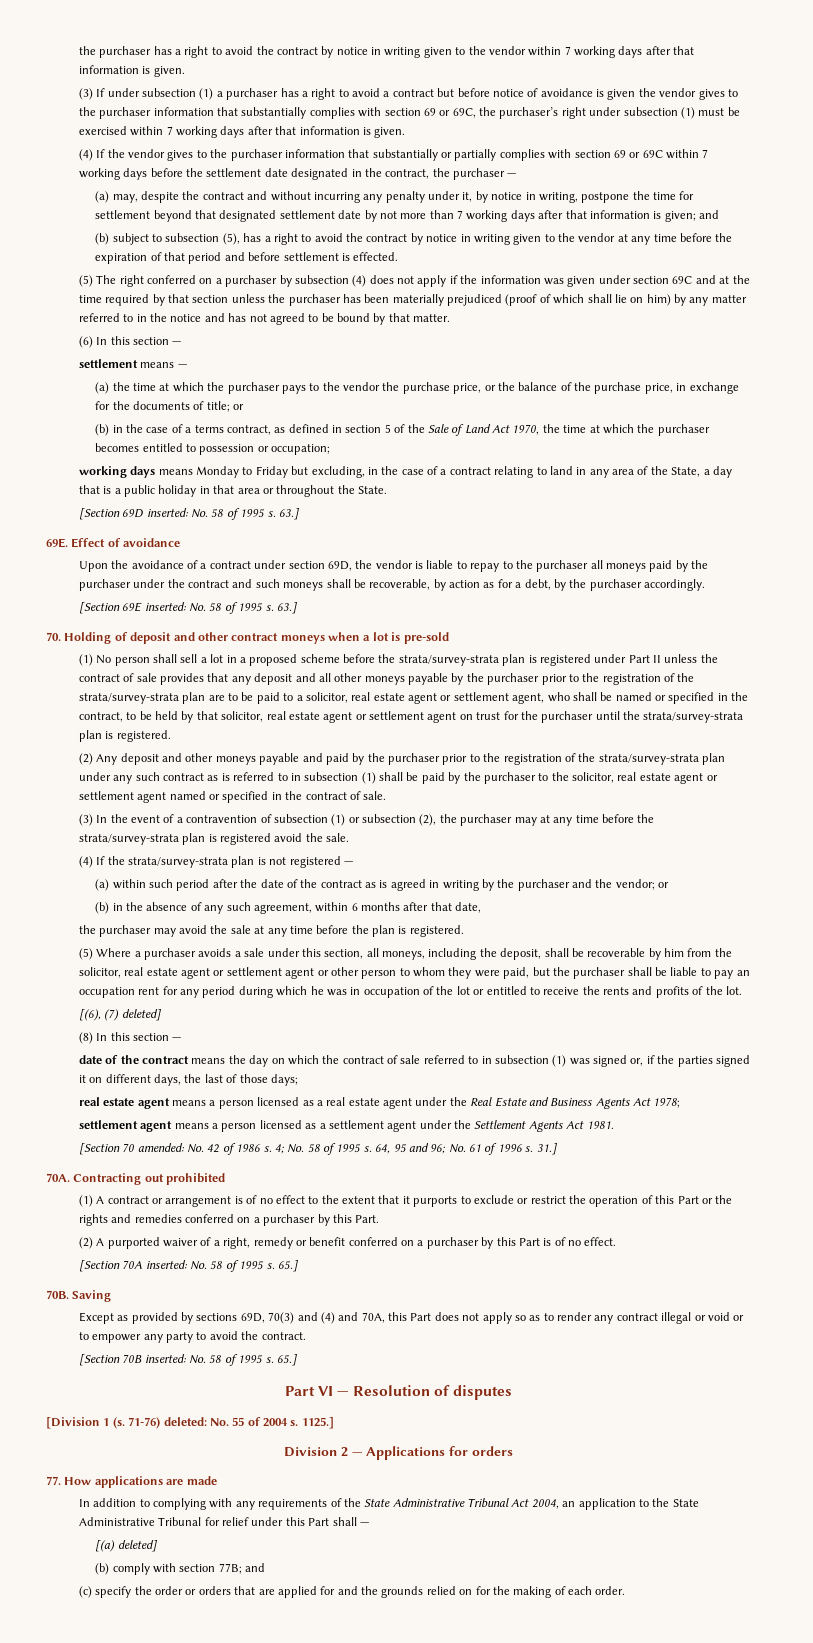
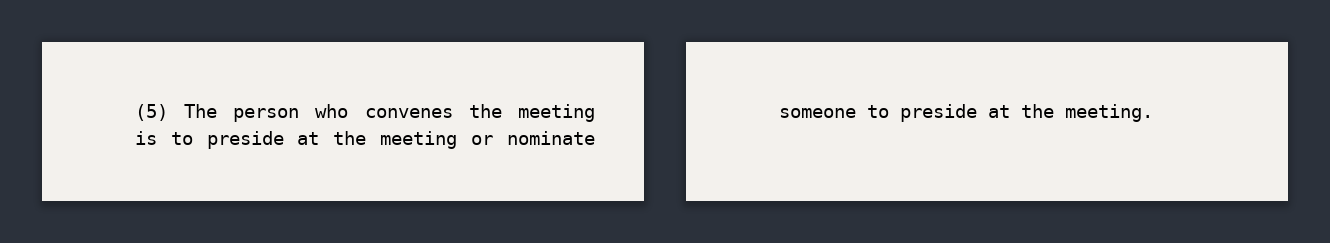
[78,46,695,58] [78,65,185,77] [78,88,738,100] [78,107,740,119] [78,126,406,138] [78,149,709,161] [78,168,517,180] [95,191,695,203] [95,210,720,222] [95,233,733,245] [95,252,399,264] [78,275,750,287] [78,294,747,306] [78,313,451,325] [78,336,182,348] [78,359,187,368] [95,382,739,394] [95,401,245,412] [95,424,710,436] [95,443,331,455] [78,466,732,478] [78,485,387,497] [78,508,299,520] [46,538,181,548] [78,560,709,572] [78,579,705,591] [78,602,297,614] [46,632,449,644] [78,654,718,666] [78,673,695,685] [78,692,749,704] [78,711,744,723] [78,730,171,742] [78,753,725,765] [78,772,718,784] [78,791,387,803] [78,814,655,826] [78,833,350,845] [78,856,353,868] [95,879,670,891] [95,902,482,914] [78,925,464,937] [78,948,732,960] [78,967,750,979] [78,986,742,998] [78,1009,161,1021] [78,1032,182,1044] [78,1055,750,1067] [78,1074,298,1086] [78,1097,681,1109] [78,1120,614,1132] [78,1143,557,1155] [46,1173,226,1185] [78,1195,733,1207] [78,1214,380,1226] [78,1237,617,1249] [78,1260,298,1272] [46,1290,112,1302] [78,1312,745,1324] [78,1331,306,1343] [78,1354,297,1366] [284,1385,513,1400] [46,1417,334,1429] [284,1446,513,1460] [46,1476,217,1488] [78,1498,699,1510] [78,1517,369,1526] [95,1540,157,1552] [95,1563,266,1575] [78,1586,626,1598] the purchaser has a right to avoid the contract by notice in writing given to the vendor within 7 working days after that information is given. // (3) If under subsection (1) a purchaser has a right to avoid a contract but before notice of avoidance is given the vendor gives to the purchaser information that substantially complies with section 69 or 69C, the purchaser’s right under subsection (1) must be exercised within 7 working days after that information is given. // (4) If the vendor gives to the purchaser information that substantially or partially complies with section 69 or 69C within 7 working days before the settlement date designated in the contract, the purchaser — // (a) may, despite the contract and without incurring any penalty under it, by notice in writing, postpone the time for settlement beyond that designated settlement date by not more than 7 working days after that information is given; and // (b) subject to subsection (5), has a right to avoid the contract by notice in writing given to the vendor at any time before the expiration of that period and before settlement is effected. // (5) The right conferred on a purchaser by subsection (4) does not apply if the information was given under section 69C and at the time required by that section unless the purchaser has been materially prejudiced (proof of which shall lie on him) by any matter referred to in the notice and has not agreed to be bound by that matter. // (6) In this section — // settlement means — // (a) the time at which the purchaser pays to the vendor the purchase price, or the balance of the purchase price, in exchange for the documents of title; or // (b) in the case of a terms contract, as defined in section 5 of the Sale of Land Act 1970, the time at which the purchaser becomes entitled to possession or occupation; // working days means Monday to Friday but excluding, in the case of a contract relating to land in any area of the State, a day that is a public holiday in that area or throughout the State. // [Section 69D inserted: No. 58 of 1995 s. 63.] // 69E. Effect of avoidance // Upon the avoidance of a contract under section 69D, the vendor is liable to repay to the purchaser all moneys paid by the purchaser under the contract and such moneys shall be recoverable, by action as for a debt, by the purchaser accordingly. // [Section 69E inserted: No. 58 of 1995 s. 63.] // 70. Holding of deposit and other contract moneys when a lot is pre-sold // (1) No person shall sell a lot in a proposed scheme before the strata/survey-strata plan is registered under Part II unless the contract of sale provides that any deposit and all other moneys payable by the purchaser prior to the registration of the strata/survey-strata plan are to be paid to a solicitor, real estate agent or settlement agent, who shall be named or specified in the contract, to be held by that solicitor, real estate agent or settlement agent on trust for the purchaser until the strata/survey-strata plan is registered. // (2) Any deposit and other moneys payable and paid by the purchaser prior to the registration of the strata/survey-strata plan under any such contract as is referred to in subsection (1) shall be paid by the purchaser to the solicitor, real estate agent or settlement agent named or specified in the contract of sale. // (3) In the event of a contravention of subsection (1) or subsection (2), the purchaser may at any time before the strata/survey-strata plan is registered avoid the sale. // (4) If the strata/survey-strata plan is not registered — // (a) within such period after the date of the contract as is agreed in writing by the purchaser and the vendor; or // (b) in the absence of any such agreement, within 6 months after that date, // the purchaser may avoid the sale at any time before the plan is registered. // (5) Where a purchaser avoids a sale under this section, all moneys, including the deposit, shall be recoverable by him from the solicitor, real estate agent or settlement agent or other person to whom they were paid, but the purchaser shall be liable to pay an occupation rent for any period during which he was in occupation of the lot or entitled to receive the rents and profits of the lot. // [(6), (7) deleted] // (8) In this section — // date of the contract means the day on which the contract of sale referred to in subsection (1) was signed or, if the parties signed it on different days, the last of those days; // real estate agent means a person licensed as a real estate agent under the Real Estate and Business Agents Act 1978; // settlement agent means a person licensed as a settlement agent under the Settlement Agents Act 1981. // [Section 70 amended: No. 42 of 1986 s. 4; No. 58 of 1995 s. 64, 95 and 96; No. 61 of 1996 s. 31.] // 70A. Contracting out prohibited // (1) A contract or arrangement is of no effect to the extent that it purports to exclude or restrict the operation of this Part or the rights and remedies conferred on a purchaser by this Part. // (2) A purported waiver of a right, remedy or benefit conferred on a purchaser by this Part is of no effect. // [Section 70A inserted: No. 58 of 1995 s. 65.] // 70B. Saving // Except as provided by sections 69D, 70(3) and (4) and 70A, this Part does not apply so as to render any contract illegal or void or to empower any party to avoid the contract. // [Section 70B inserted: No. 58 of 1995 s. 65.] // Part VI — Resolution of disputes // [Division 1 (s. 71-76) deleted: No. 55 of 2004 s. 1125.] // Division 2 — Applications for orders // 77. How applications are made // In addition to complying with any requirements of the State Administrative Tribunal Act 2004, an application to the State Administrative Tribunal for relief under this Part shall — // [(a) deleted] // (b) comply with section 77B; and // (c) specify the order or orders that are applied for and the grounds relied on for the making of each order. -> [134,104,595,122] [134,131,595,149] [778,104,1153,122] (5) The person who convenes the meeting is to preside at the meeting or nominate someone to preside at the meeting.

